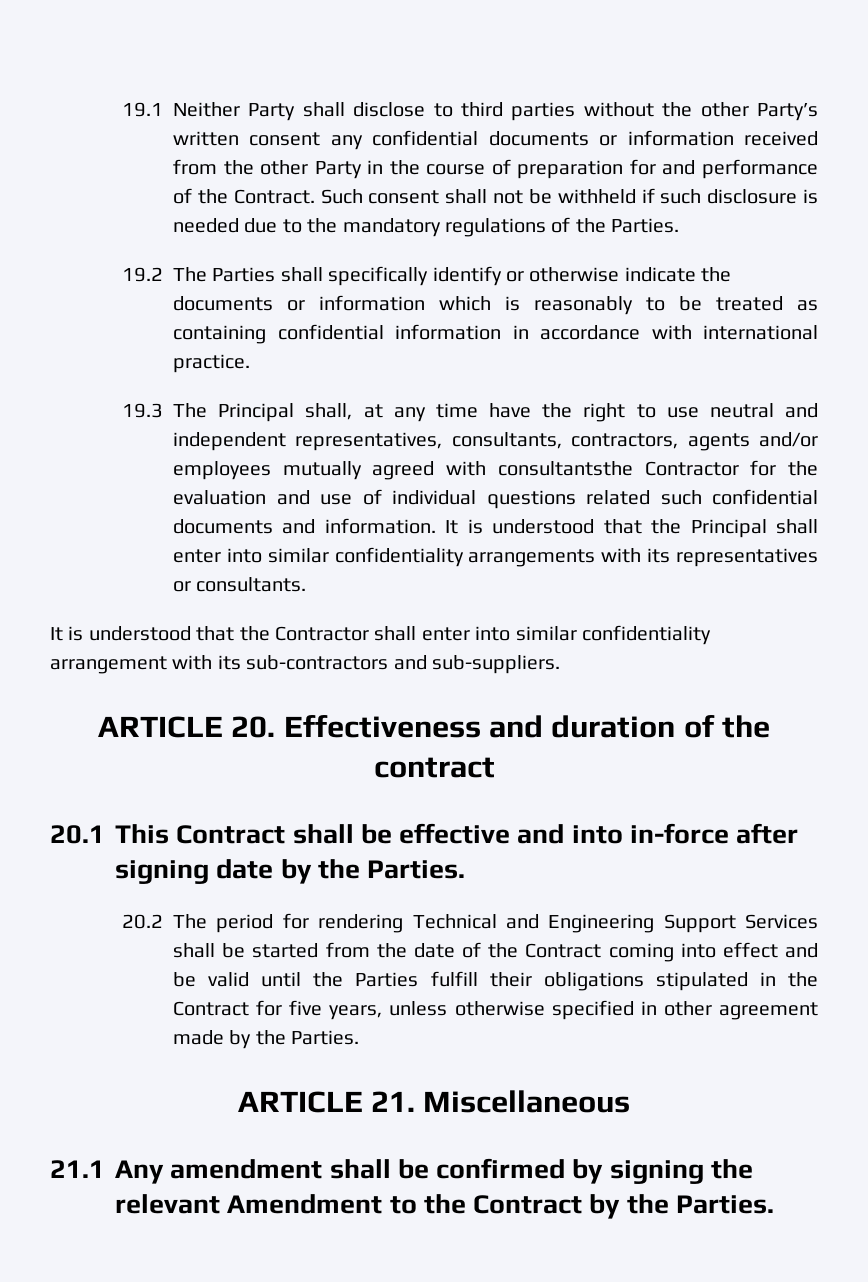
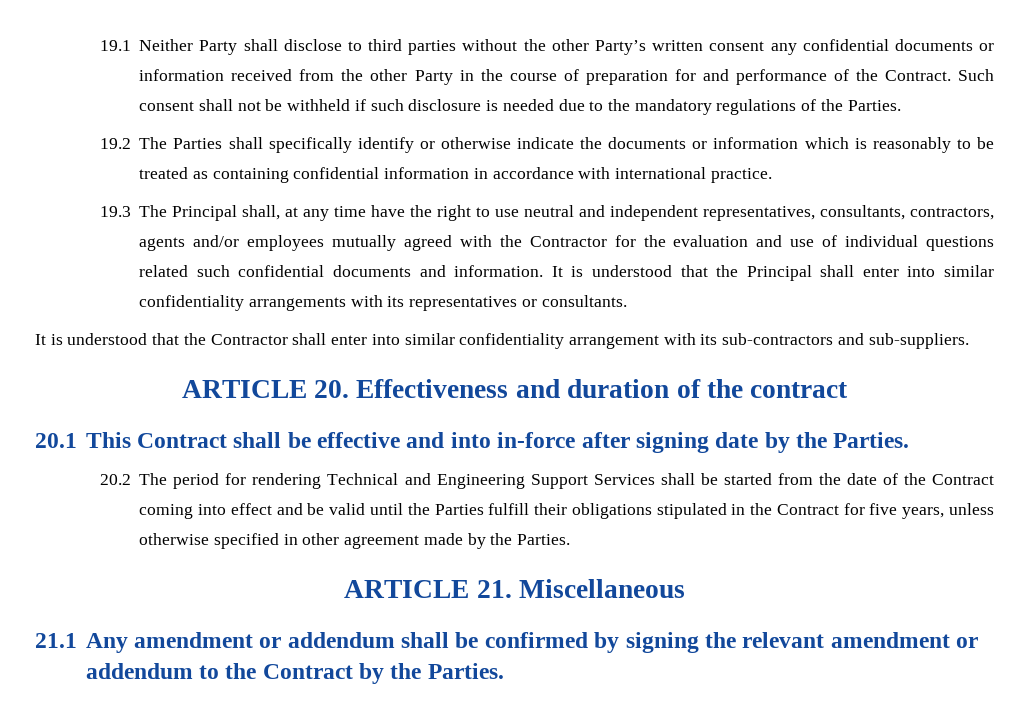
[497,461,633,476] consultantsthe -> [499,235,522,247] the
(323, 1169) none -> [259,632,395,648] or addendum
[227,1194,383,1214] Amendment -> [830,632,978,648] [85,663,193,679] amendment or addendum

